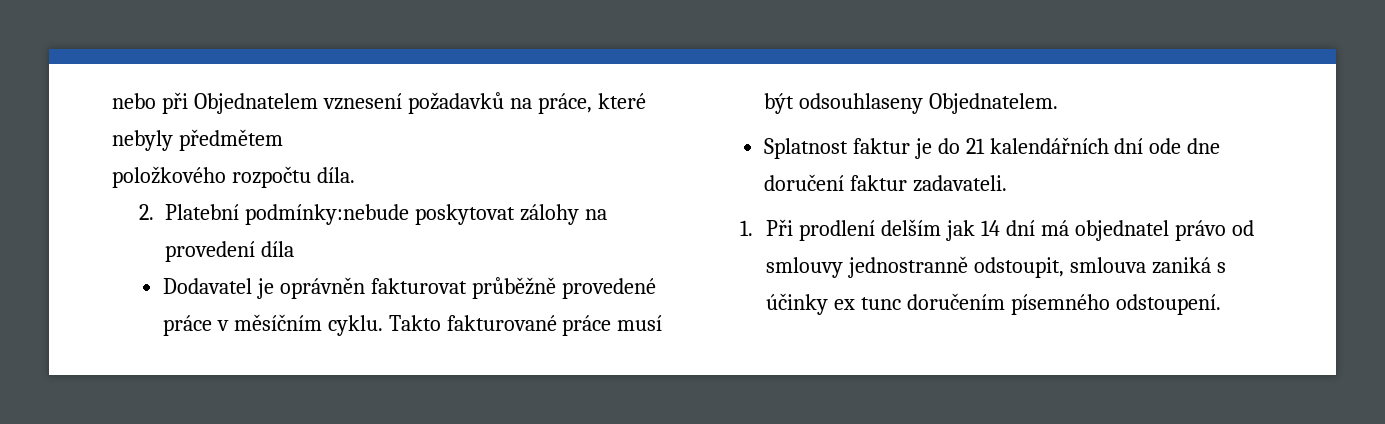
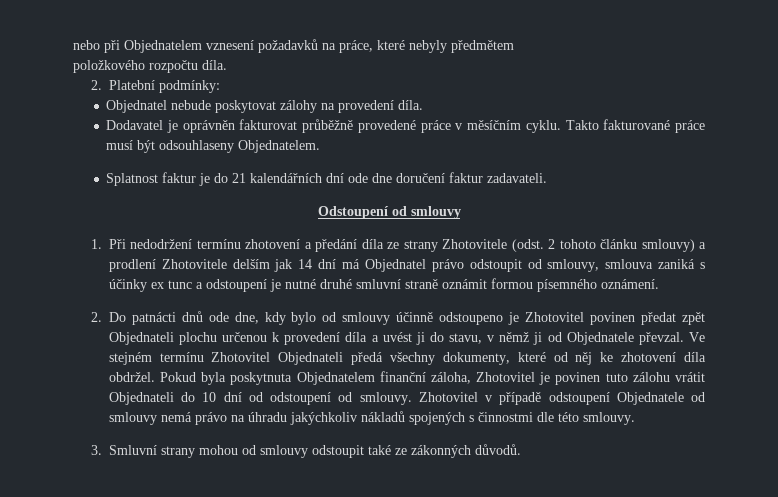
[245,204,410,225] podmínky:nebude -> [158,80,220,93] [106,100,212,113] podmínky: // Objednatel nebude
[261,241,295,257] díla -> [398,100,424,110] díla.
(1007, 183) none -> [317,206,461,219] // Odstoupení od smlouvy
[799,220,876,241] prodlení -> [130,239,706,252] [108,259,227,272] nedodržení termínu zhotovení a předání díla ze strany Zhotovitele (odst. 2 tohoto článku smlouvy) a prodlení Zhotovitele
[1074,220,1254,241] [766,256,1065,278] objednatel právo od smlouvy jednostranně odstoupit, -> [364,259,600,272] Objednatel právo odstoupit od smlouvy,
[907,293,1221,315] doručením písemného odstoupení. -> [195,278,659,292] [90,311,706,325] [108,332,706,345] [108,352,706,365] [108,371,705,385] [108,392,706,405] [108,411,635,425] [90,444,521,458] a odstoupení je nutné druhé smluvní straně oznámit formou písemného oznámení. // 2. Do patnácti dnů ode dne, kdy bylo od smlouvy účinně odstoupeno je Zhotovitel povinen předat zpět Objednateli plochu určenou k provedení díla a uvést ji do stavu, v němž ji od Objednatele převzal. Ve stejném termínu Zhotovitel Objednateli předá všechny dokumenty, které od něj ke zhotovení díla obdržel. Pokud byla poskytnuta Objednatelem finanční záloha, Zhotovitel je povinen tuto zálohu vrátit Objednateli do 10 dní od odstoupení od smlouvy. Zhotovitel v případě odstoupení Objednatele od smlouvy nemá právo na úhradu jakýchkoliv nákladů spojených s činnostmi dle této smlouvy. // 3. Smluvní strany mohou od smlouvy odstoupit také ze zákonných důvodů.

